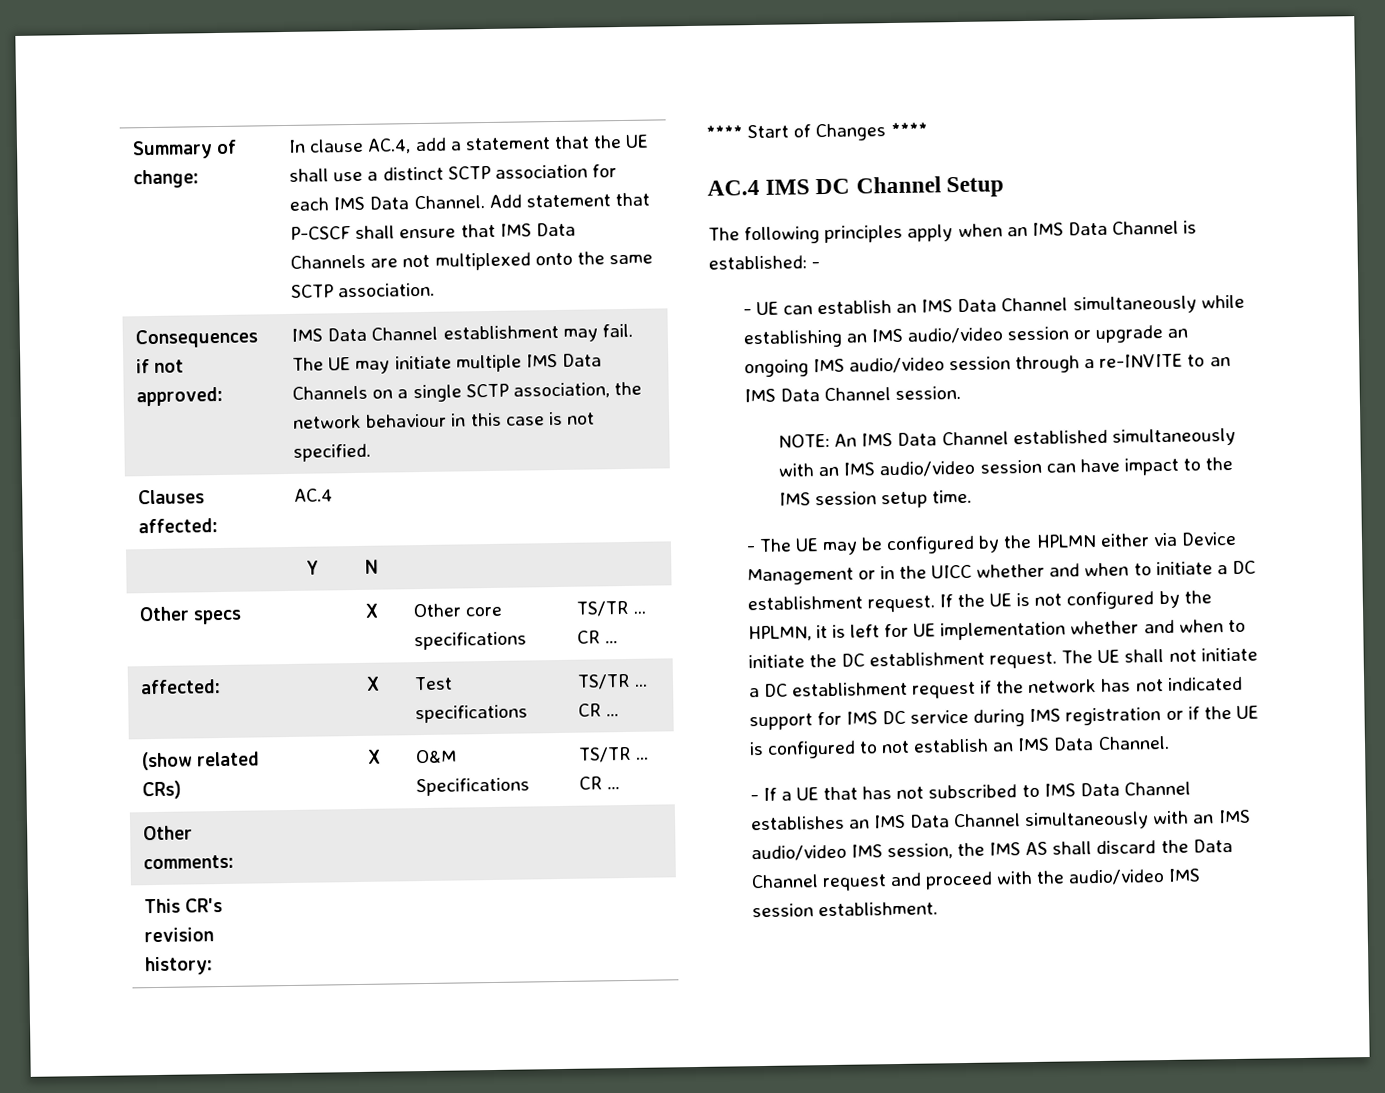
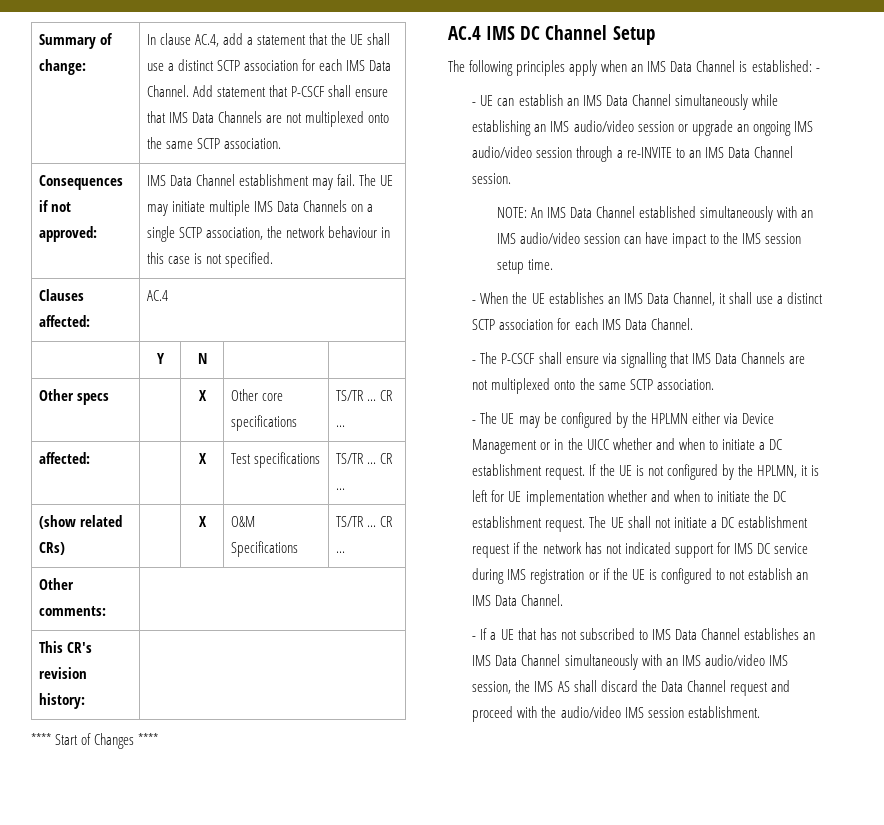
(973, 496) none -> [472,292,824,306] [472,318,693,330] [472,352,805,368] [472,378,714,394] // - When the UE establishes an IMS Data Channel, it shall use a distinct SCTP association for each IMS Data Channel. // - The P-CSCF shall ensure via signalling that IMS Data Channels are not multiplexed onto the same SCTP association.

